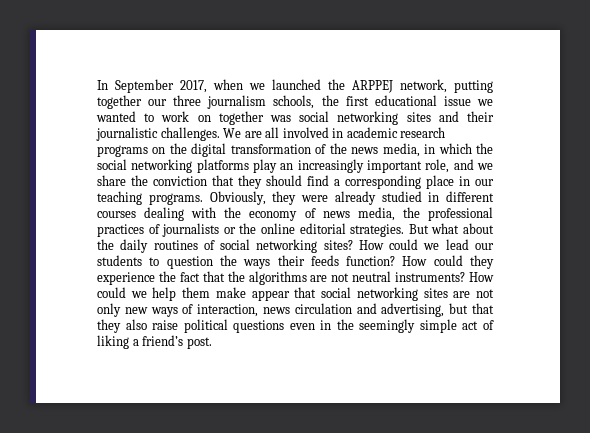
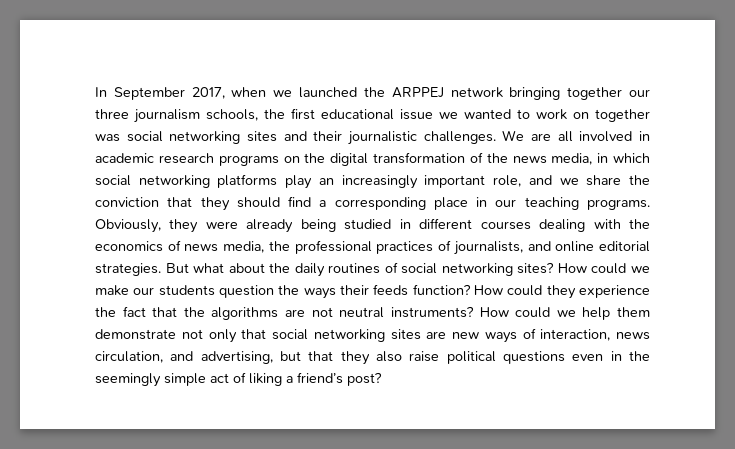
[400,79,493,93] network, putting -> [450,87,561,100] network bringing
[475,143,493,154] the -> (650, 158) none
(376, 198) none -> [300,219,336,232] being
[249,211,298,221] economy -> [95,241,163,252] economics
[162,223,257,237] journalists or the -> [453,241,551,255] journalists, and
[445,239,469,250] lead -> [95,285,129,296] make
[149,257,160,266] to -> (215, 290) none
[215,287,290,301] make appear -> [95,329,237,343] demonstrate not only
[476,289,495,298] [97,303,121,317] not only -> (447, 335) none
[294,303,352,314] circulation -> [95,351,163,363] circulation,
[186,337,212,349] post. -> [347,372,382,386] post?

